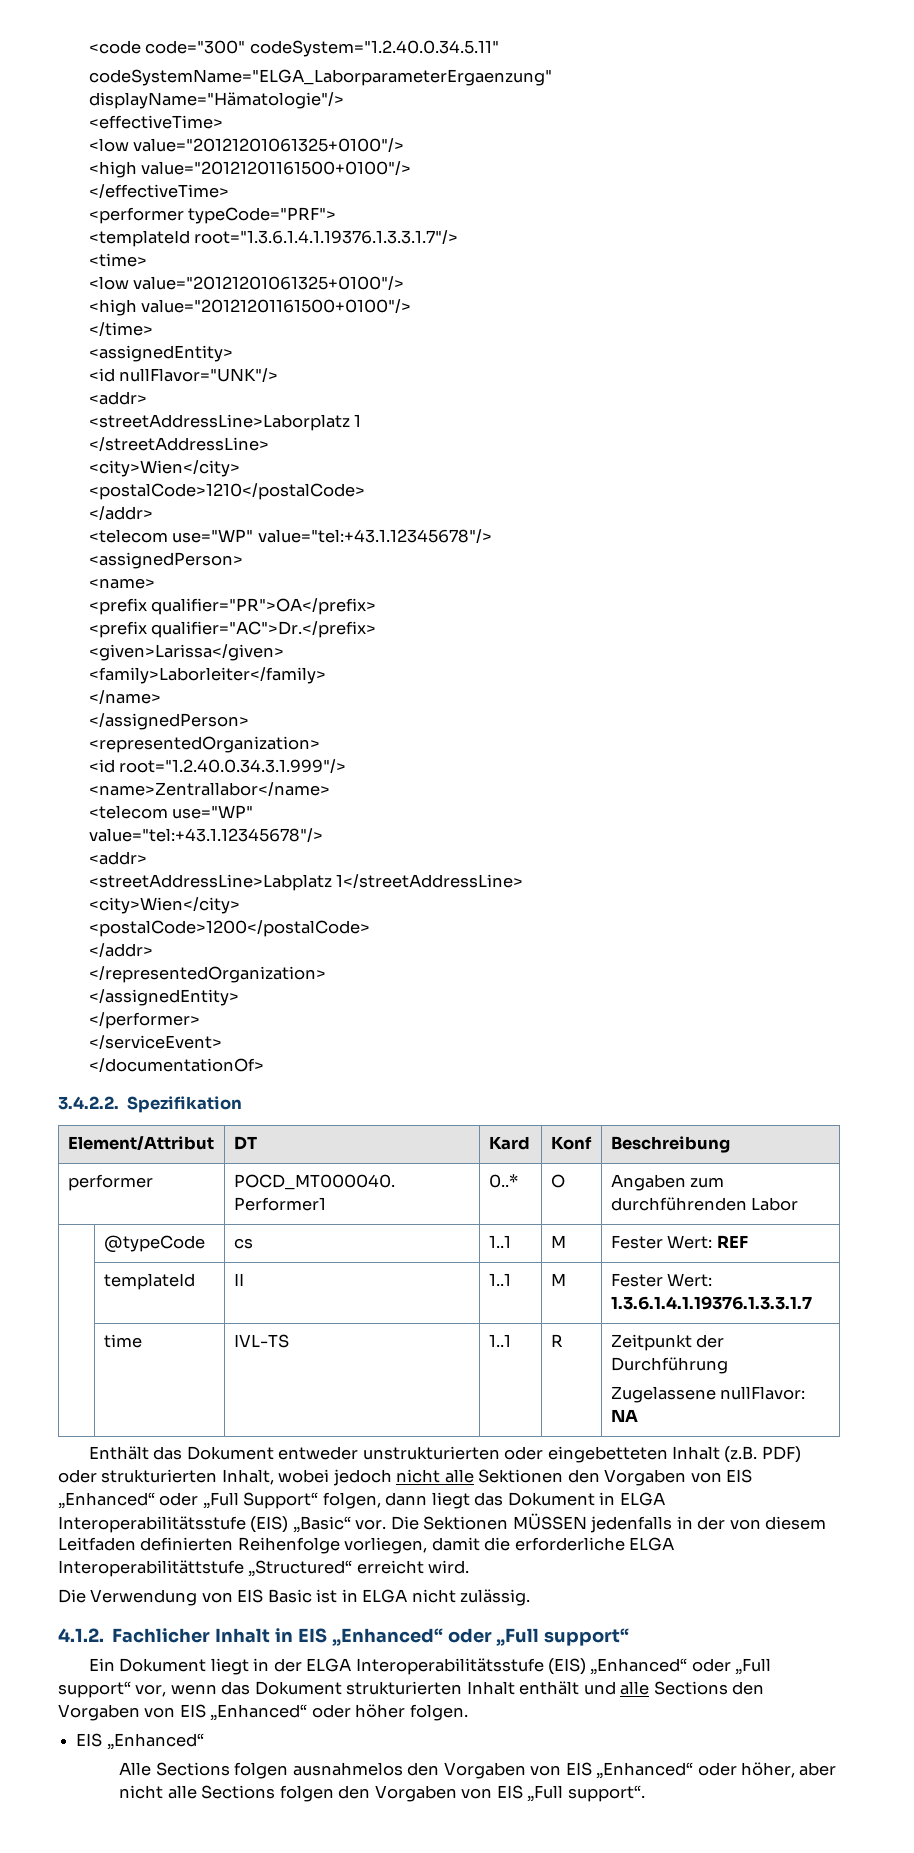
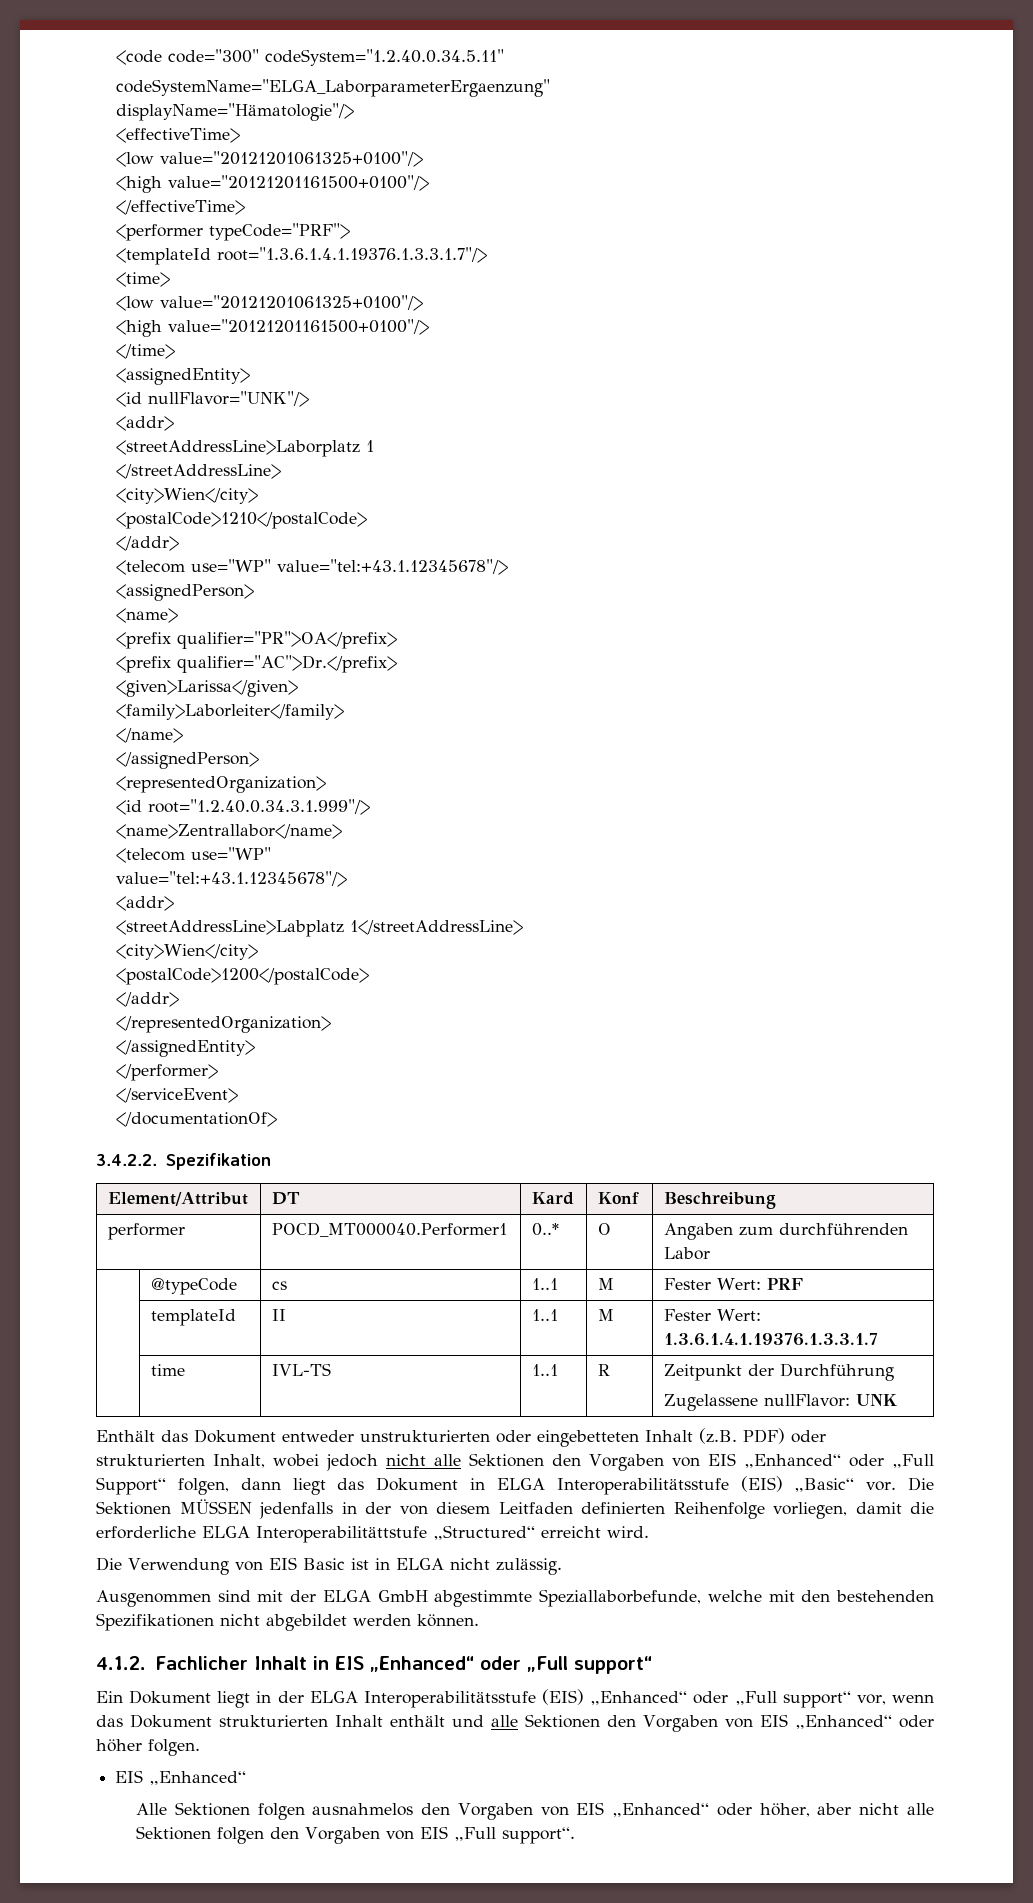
[716,1235,748,1248] REF -> [766,1278,803,1290] PRF
[610,1409,638,1422] NA -> [855,1394,897,1406] UNK
(531, 1597) none -> [96,1589,935,1607] [96,1613,479,1631] // Ausgenommen sind mit der ELGA GmbH abgestimmte Speziallaborbefunde, welche mit den bestehenden Spezifikationen nicht abgebildet werden können.
[653,1681,728,1695] Sections -> [525,1714,601,1728] Sektionen
[155,1762,230,1776] Sections -> [174,1802,250,1816] Sektionen
[201,1785,276,1799] Sections -> [136,1826,212,1840] Sektionen

